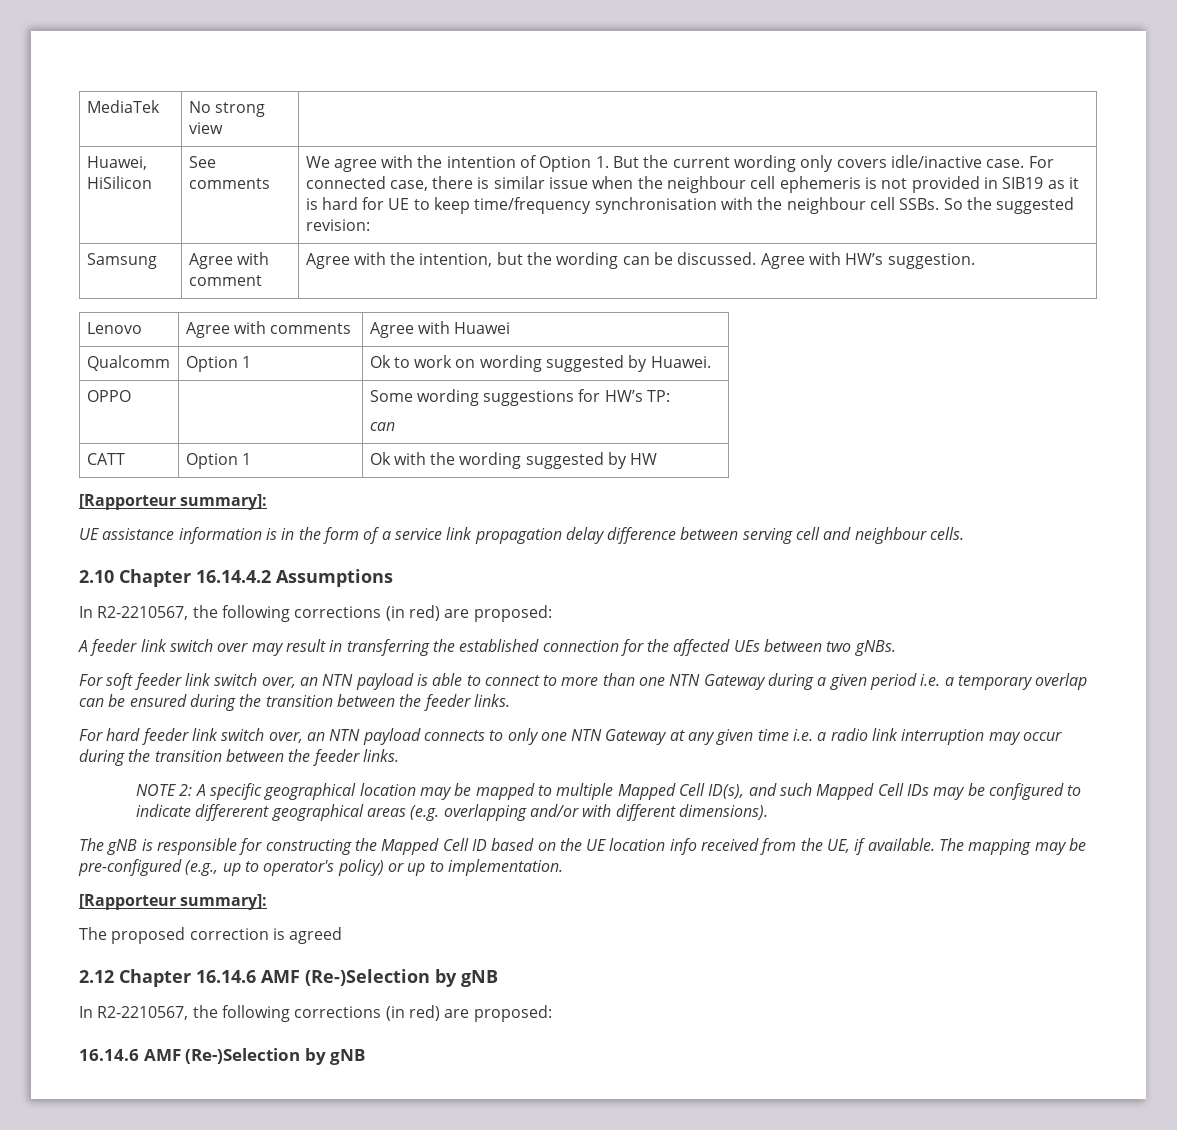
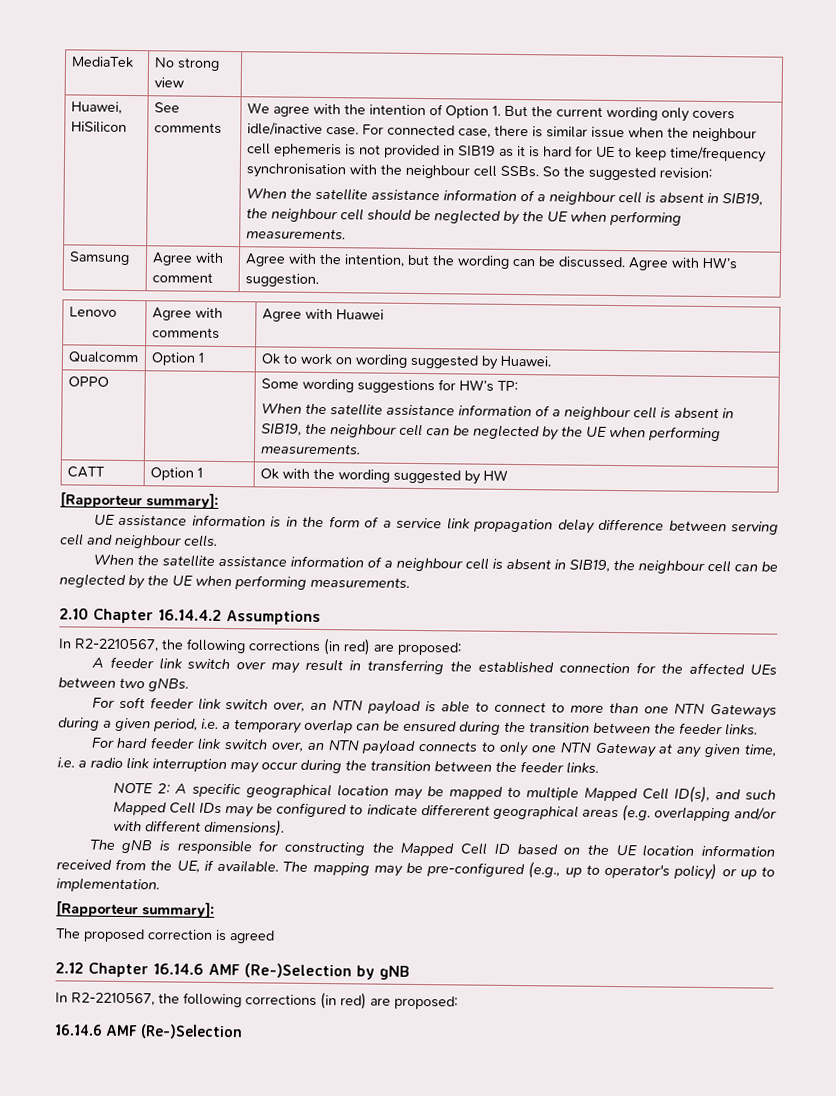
(370, 225) none -> [245,187,763,206] [245,208,682,226] [245,228,346,240] // When the satellite assistance information of a neighbour cell is absent in SIB19, the neighbour cell should be neglected by the UE when performing measurements.
[369,422,395,431] can -> [260,403,734,421] [260,423,721,442] [259,443,361,455] When the satellite assistance information of a neighbour cell is absent in SIB19, the neighbour cell can be neglected by the UE when performing measurements.
(965, 533) none -> [92,554,779,574] [59,573,410,590] // When the satellite assistance information of a neighbour cell is absent in SIB19, the neighbour cell can be neglected by the UE when performing measurements.
[703,674,766,690] Gateway -> [710,704,777,719] Gateways
[870,673,918,690] period -> [153,718,198,732] period,
[757,729,789,741] time -> [744,744,777,757] time,
[669,838,697,855] info -> [700,844,775,857] information
[304,1048,366,1065] by gNB -> (244, 1032) none

